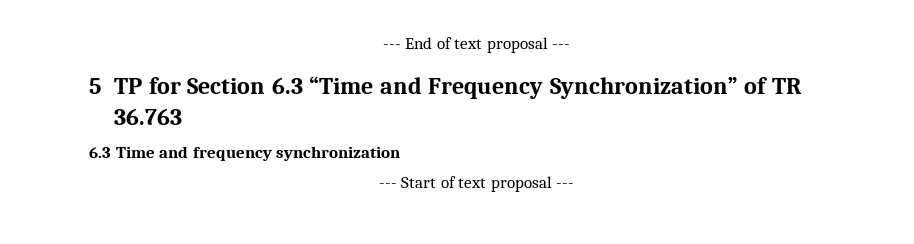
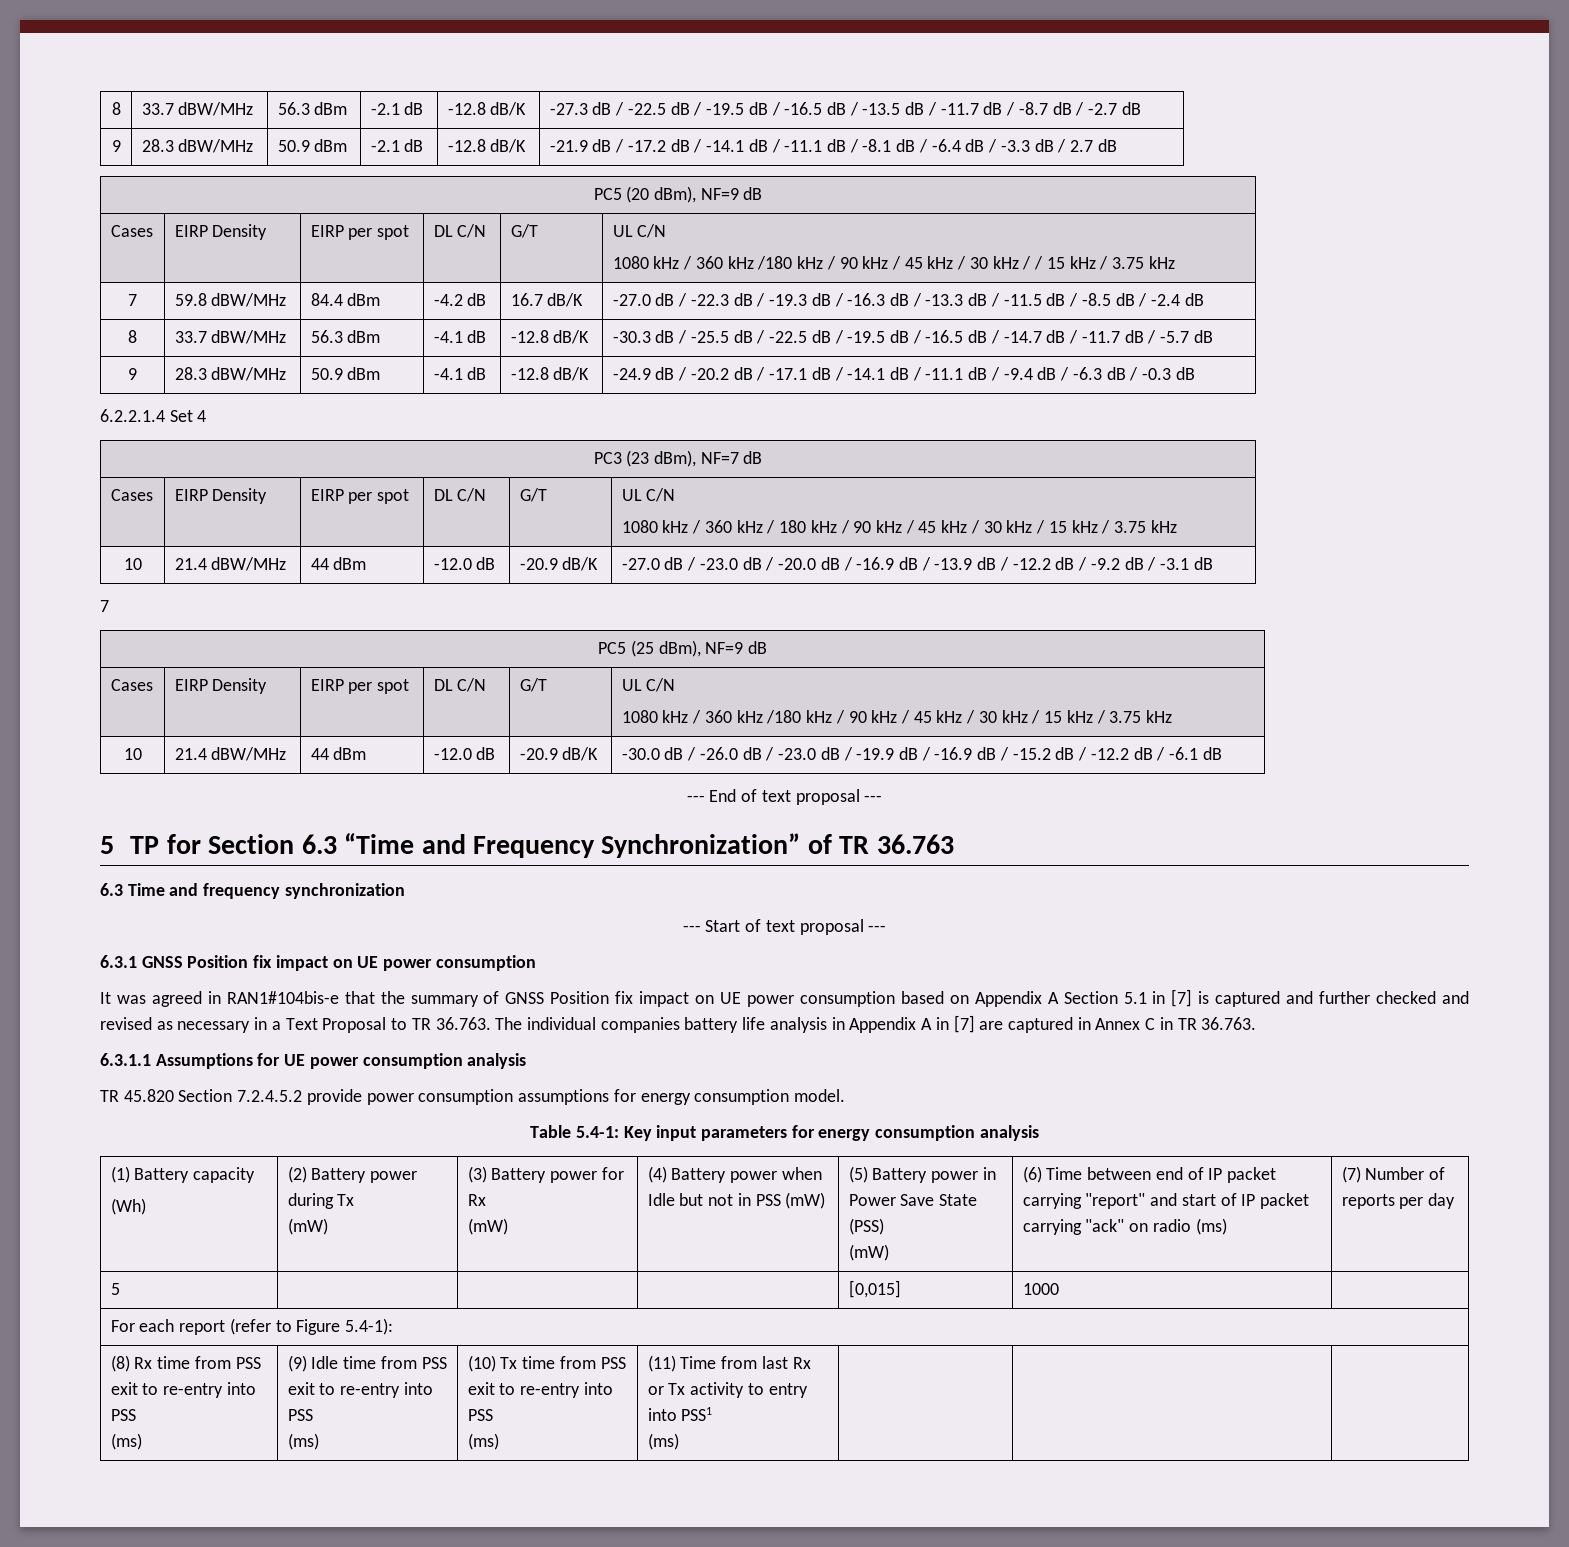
(382, 46) none -> [111,102,121,115] [141,102,254,116] [277,102,348,115] [370,102,424,115] [447,102,527,116] [549,102,1141,116] [111,140,121,152] [141,139,254,153] [277,139,348,152] [370,139,424,152] [447,139,527,153] [549,139,1117,153] [593,186,763,203] [110,225,153,237] [174,224,268,240] [310,225,410,240] [433,224,487,238] [510,224,538,238] [612,224,667,238] [612,256,1175,270] [128,294,137,306] [174,293,287,307] [310,293,381,306] [433,293,487,306] [510,293,584,307] [612,293,1204,307] [128,330,137,343] [174,330,287,344] [310,330,381,343] [433,330,487,343] [510,330,590,344] [612,330,1213,344] [128,368,137,380] [174,367,287,381] [310,367,381,380] [433,367,487,380] [510,367,590,381] [612,367,1195,381] [100,409,207,422] [593,450,763,467] [110,489,153,501] [174,488,268,504] [310,489,410,504] [433,488,487,502] [519,488,547,502] [621,488,676,502] [621,520,1177,534] [123,558,142,570] [174,557,287,571] [310,557,367,570] [433,557,496,570] [519,557,599,571] [621,557,1213,571] [100,600,109,612] [598,640,767,657] [110,679,153,691] [174,678,268,694] [310,679,410,694] [433,678,487,692] [519,678,547,692] [621,678,676,692] [621,710,1172,724] [123,748,142,760] [174,747,287,761] [310,747,367,760] [433,747,496,760] [519,747,599,761] [621,747,1222,761] 8 | 33.7 dBW/MHz | 56.3 dBm | -2.1 dB | -12.8 dB/K | -27.3 dB / -22.5 dB / -19.5 dB / -16.5 dB / -13.5 dB / -11.7 dB / -8.7 dB / -2.7 dB // 9 | 28.3 dBW/MHz | 50.9 dBm | -2.1 dB | -12.8 dB/K | -21.9 dB / -17.2 dB / -14.1 dB / -11.1 dB / -8.1 dB / -6.4 dB / -3.3 dB / 2.7 dB // PC5 (20 dBm), NF=9 dB // Cases | EIRP Density | EIRP per spot | DL C/N | G/T | UL C/N // 1080 kHz / 360 kHz /180 kHz / 90 kHz / 45 kHz / 30 kHz / / 15 kHz / 3.75 kHz // 7 | 59.8 dBW/MHz | 84.4 dBm | -4.2 dB | 16.7 dB/K | -27.0 dB / -22.3 dB / -19.3 dB / -16.3 dB / -13.3 dB / -11.5 dB / -8.5 dB / -2.4 dB // 8 | 33.7 dBW/MHz | 56.3 dBm | -4.1 dB | -12.8 dB/K | -30.3 dB / -25.5 dB / -22.5 dB / -19.5 dB / -16.5 dB / -14.7 dB / -11.7 dB / -5.7 dB // 9 | 28.3 dBW/MHz | 50.9 dBm | -4.1 dB | -12.8 dB/K | -24.9 dB / -20.2 dB / -17.1 dB / -14.1 dB / -11.1 dB / -9.4 dB / -6.3 dB / -0.3 dB // 6.2.2.1.4 Set 4 // PC3 (23 dBm), NF=7 dB // Cases | EIRP Density | EIRP per spot | DL C/N | G/T | UL C/N // 1080 kHz / 360 kHz / 180 kHz / 90 kHz / 45 kHz / 30 kHz / 15 kHz / 3.75 kHz // 10 | 21.4 dBW/MHz | 44 dBm | -12.0 dB | -20.9 dB/K | -27.0 dB / -23.0 dB / -20.0 dB / -16.9 dB / -13.9 dB / -12.2 dB / -9.2 dB / -3.1 dB // 7 // PC5 (25 dBm), NF=9 dB // Cases | EIRP Density | EIRP per spot | DL C/N | G/T | UL C/N // 1080 kHz / 360 kHz /180 kHz / 90 kHz / 45 kHz / 30 kHz / 15 kHz / 3.75 kHz // 10 | 21.4 dBW/MHz | 44 dBm | -12.0 dB | -20.9 dB/K | -30.0 dB / -26.0 dB / -23.0 dB / -19.9 dB / -16.9 dB / -15.2 dB / -12.2 dB / -6.1 dB //
(575, 185) none -> [100,955,536,971] [100,989,1469,1007] [100,1015,1257,1033] [100,1053,527,1069] [100,1089,845,1105] [530,1125,1039,1141] [110,1166,256,1183] [110,1198,146,1215] [287,1166,418,1183] [287,1193,355,1209] [287,1218,328,1235] [467,1166,624,1183] [467,1194,486,1206] [467,1218,508,1235] [647,1166,822,1183] [647,1192,826,1209] [848,1166,996,1183] [848,1194,978,1206] [848,1218,884,1235] [848,1244,889,1261] [1022,1166,1277,1183] [1022,1193,1310,1209] [1022,1218,1227,1235] [1341,1166,1446,1183] [1341,1193,1456,1209] [110,1283,120,1295] [848,1280,901,1298] [1022,1283,1059,1295] [110,1318,394,1335] [110,1355,261,1372] [110,1382,256,1398] [110,1409,136,1421] [110,1433,142,1450] [287,1355,447,1372] [287,1382,433,1398] [287,1409,313,1421] [287,1433,319,1450] [467,1355,626,1372] [467,1382,613,1398] [467,1409,493,1421] [467,1433,499,1450] [647,1355,811,1372] [647,1382,808,1398] [647,1407,713,1421] [647,1433,679,1450] // 6.3.1 GNSS Position fix impact on UE power consumption // It was agreed in RAN1#104bis-e that the summary of GNSS Position fix impact on UE power consumption based on Appendix A Section 5.1 in [7] is captured and further checked and revised as necessary in a Text Proposal to TR 36.763. The individual companies battery life analysis in Appendix A in [7] are captured in Annex C in TR 36.763. // 6.3.1.1 Assumptions for UE power consumption analysis // TR 45.820 Section 7.2.4.5.2 provide power consumption assumptions for energy consumption model. // Table 5.4-1: Key input parameters for energy consumption analysis // (1) Battery capacity // (Wh) | (2) Battery power during Tx // (mW) | (3) Battery power for Rx // (mW) | (4) Battery power when Idle but not in PSS (mW) | (5) Battery power in Power Save State (PSS) // (mW) | (6) Time between end of IP packet carrying "report" and start of IP packet carrying "ack" on radio (ms) | (7) Number of reports per day // 5 | | | | [0,015] | 1000 | // For each report (refer to Figure 5.4-1): // (8) Rx time from PSS exit to re-entry into PSS // (ms) | (9) Idle time from PSS exit to re-entry into PSS // (ms) | (10) Tx time from PSS exit to re-entry into PSS // (ms) | (11) Time from last Rx or Tx activity to entry into PSS1 // (ms) | | |

